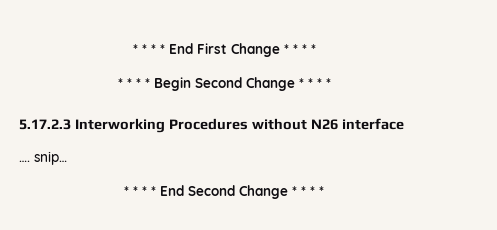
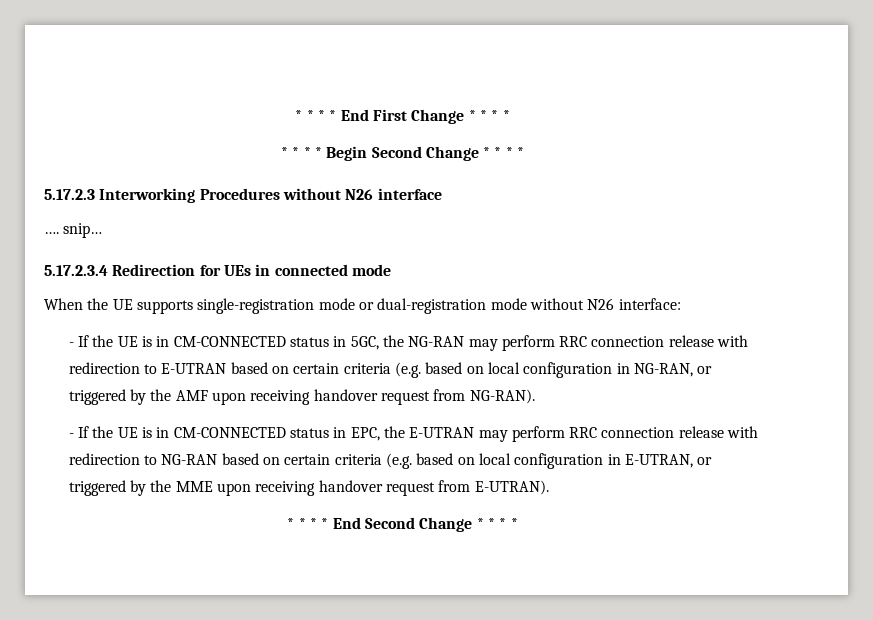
(67, 158) none -> [44,264,391,276] [44,298,681,314] [68,335,749,351] [68,362,713,378] [68,389,535,405] [68,426,759,442] [68,453,713,469] [68,480,549,496] // 5.17.2.3.4 Redirection for UEs in connected mode // When the UE supports single-registration mode or dual-registration mode without N26 interface: // - If the UE is in CM-CONNECTED status in 5GC, the NG-RAN may perform RRC connection release with redirection to E-UTRAN based on certain criteria (e.g. based on local configuration in NG-RAN, or triggered by the AMF upon receiving handover request from NG-RAN). // - If the UE is in CM-CONNECTED status in EPC, the E-UTRAN may perform RRC connection release with redirection to NG-RAN based on certain criteria (e.g. based on local configuration in E-UTRAN, or triggered by the MME upon receiving handover request from E-UTRAN).

